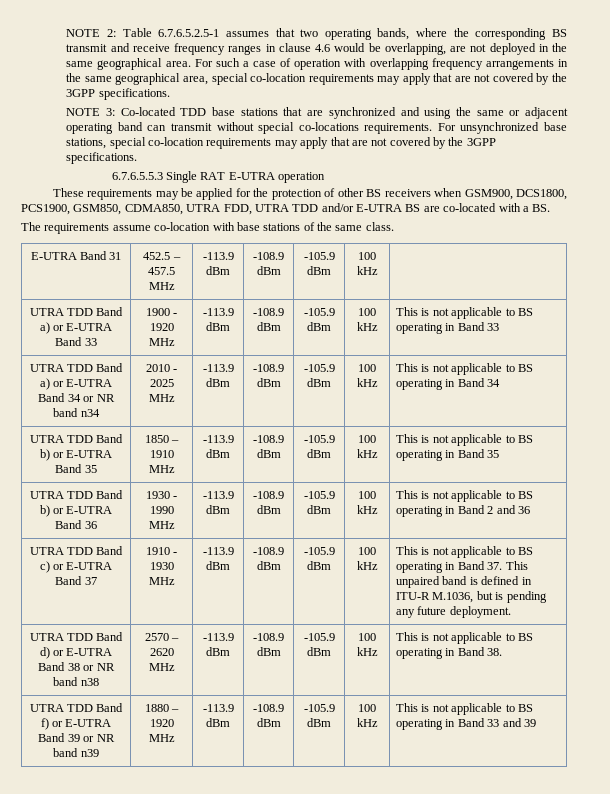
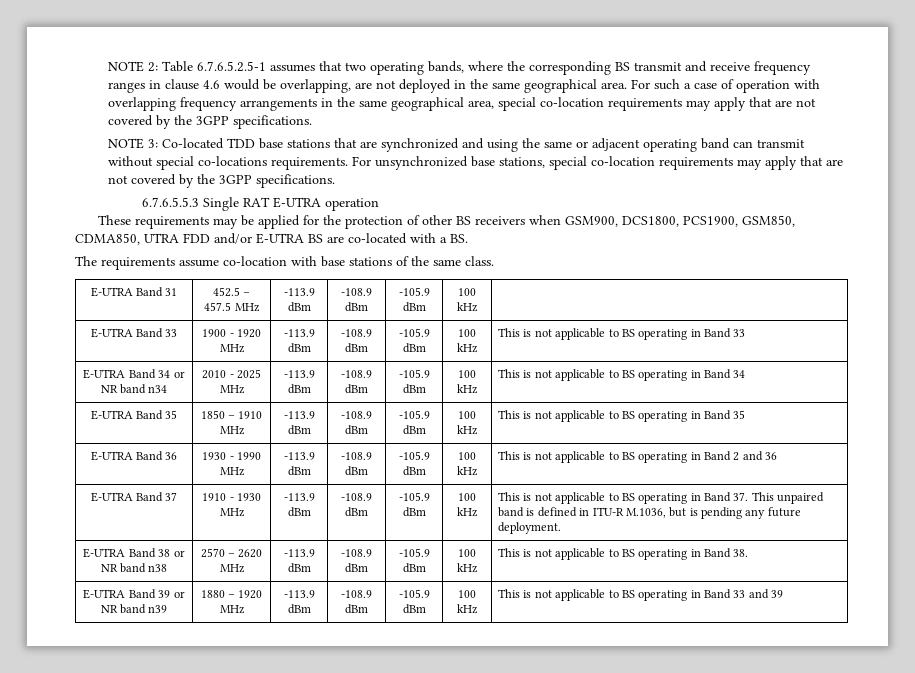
[223,204,319,215] FDD, UTRA TDD -> [183,233,210,243] FDD
[29,307,124,316] [39,322,64,334] UTRA TDD Band a) or -> (478, 307) none
[29,363,124,372] [39,378,64,390] UTRA TDD Band a) or -> (746, 333) none
[29,434,124,443] [39,449,64,461] UTRA TDD Band b) or -> (746, 374) none
[29,490,124,499] [39,505,64,517] UTRA TDD Band b) or -> (746, 414) none
[29,546,124,555] [39,561,64,573] UTRA TDD Band c) or -> (778, 456) none
[29,632,124,641] [39,647,64,659] UTRA TDD Band d) or -> (562, 528) none
[29,703,124,712] [40,718,63,730] UTRA TDD Band f) or -> (749, 553) none

